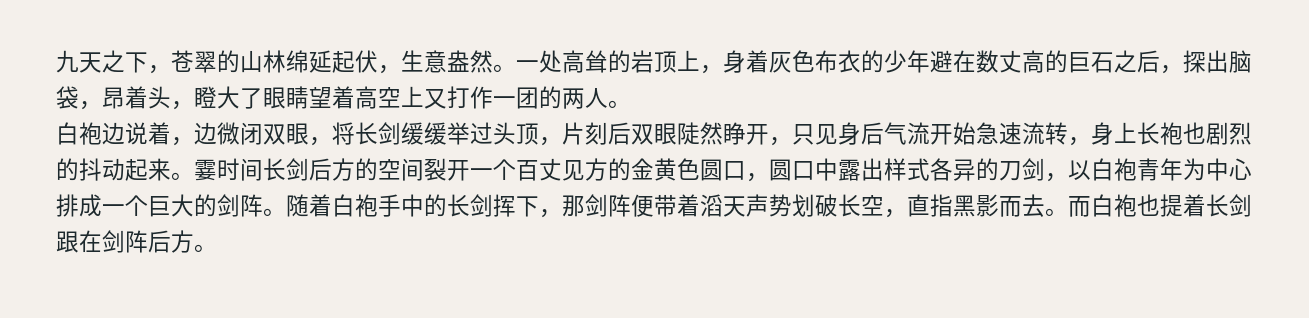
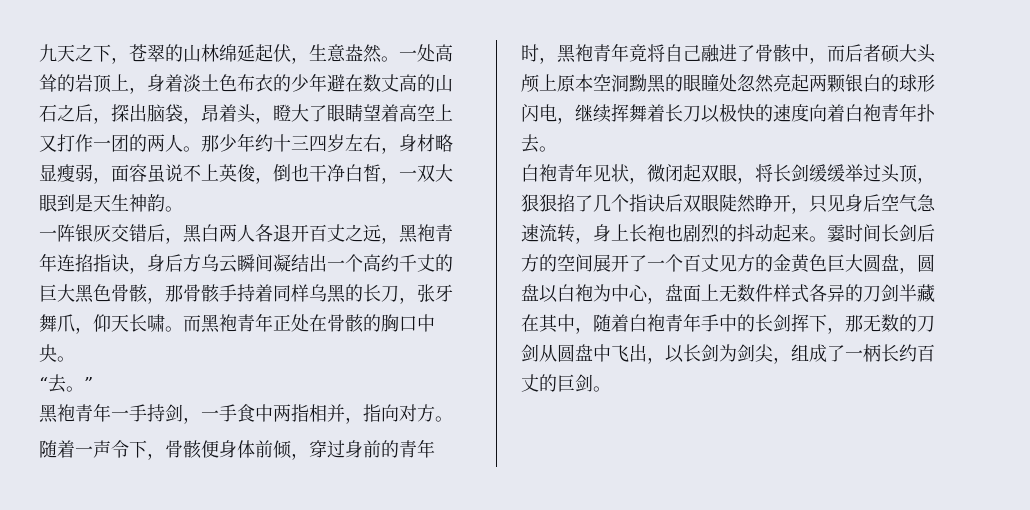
[769,52,792,73] 灰 -> [183,74,219,92] 淡土
[1068,52,1091,73] 巨 -> [435,74,453,92] 山
[56,122,263,146] // 白袍边说着，边微闭 -> [201,133,453,154] [39,164,453,184] [39,193,183,212] [39,224,453,244] [39,253,453,274] [39,284,453,304] [39,313,435,334] [39,344,75,362] [39,374,93,393] [39,403,453,424] [39,439,435,460] [521,43,936,64] [521,74,935,93] [521,103,935,124] [521,134,557,153] [521,163,701,184] 那少年约十三四岁左右，身材略显瘦弱，面容虽说不上英俊，倒也干净白皙，一双大眼到是天生神韵。 // 一阵银灰交错后，黑白两人各退开百丈之远，黑袍青年连掐指诀，身后方乌云瞬间凝结出一个高约千丈的巨大黑色骨骸，那骨骸手持着同样乌黑的长刀，张牙舞爪，仰天长啸。而黑袍青年正处在骨骸的胸口中央。 // “去。” // 黑袍青年一手持剑，一手食中两指相并，指向对方。 // 随着一声令下，骨骸便身体前倾，穿过身前的青年时，黑袍青年竟将自己融进了骨骸中，而后者硕大头颅上原本空洞黝黑的眼瞳处忽然亮起两颗银白的球形闪电，继续挥舞着长刀以极快的速度向着白袍青年扑去。 // 白袍青年见状，微闭起
[562,122,608,145] 片刻 -> [521,194,665,212] 狠狠掐了几个指诀
[884,122,976,145] 气流开始 -> [881,194,917,212] 空气
[424,158,470,181] 裂开 -> [593,254,647,272] 展开了
[700,158,1252,182] [56,194,378,217] 圆口，圆口中露出样式各异的刀剑，以白袍青年为中心排成一个巨大的剑阵。随着白袍 -> [827,254,935,274] [521,284,935,304] [521,313,701,334] 巨大圆盘，圆盘以白袍为中心，盘面上无数件样式各异的刀剑半藏在其中，随着白袍青年
[585,194,1252,218] [56,230,194,253] 剑阵便带着滔天声势划破长空，直指黑影而去。而白袍也提着长剑跟在剑阵后方 -> [863,314,935,332] [521,344,935,364] [521,374,593,392] 无数的刀剑从圆盘中飞出，以长剑为剑尖，组成了一柄长约百丈的巨剑

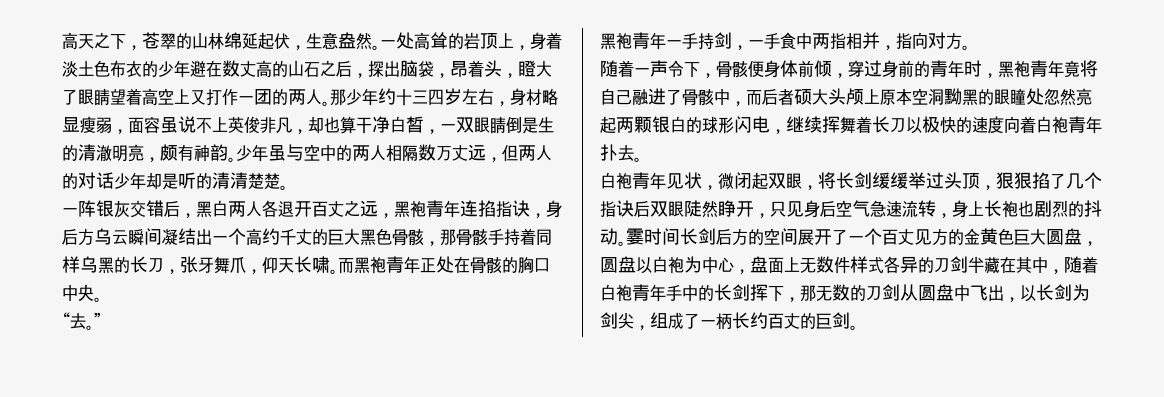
[39,44,57,62] 九 -> [62,32,78,50] 高
[255,164,309,184] ，倒也 -> [260,116,356,134] 非凡，却也算
[435,164,453,182] [39,193,165,212] 大眼到是天生神韵 -> [474,116,554,134] [62,144,552,162] [62,172,280,190] 眼睛倒是生的清澈明亮，颇有神韵。少年虽与空中的两人相隔数万丈远，但两人的对话少年却是听的清清楚楚
[773,224,809,242] 起来 -> (618, 236) none

